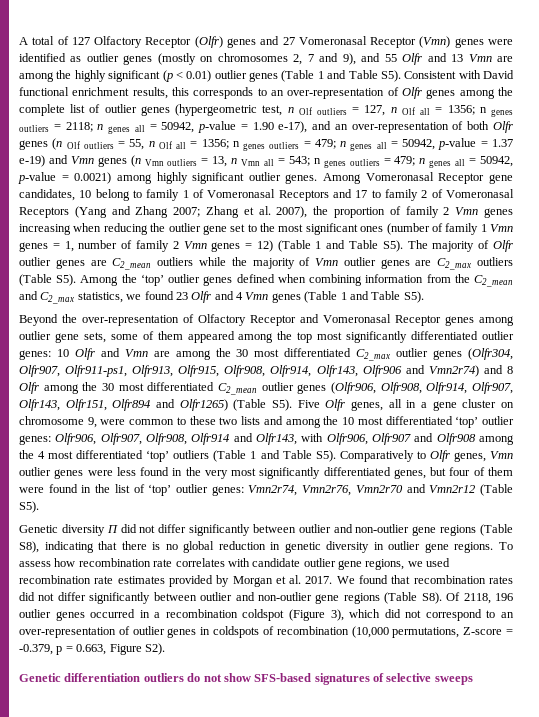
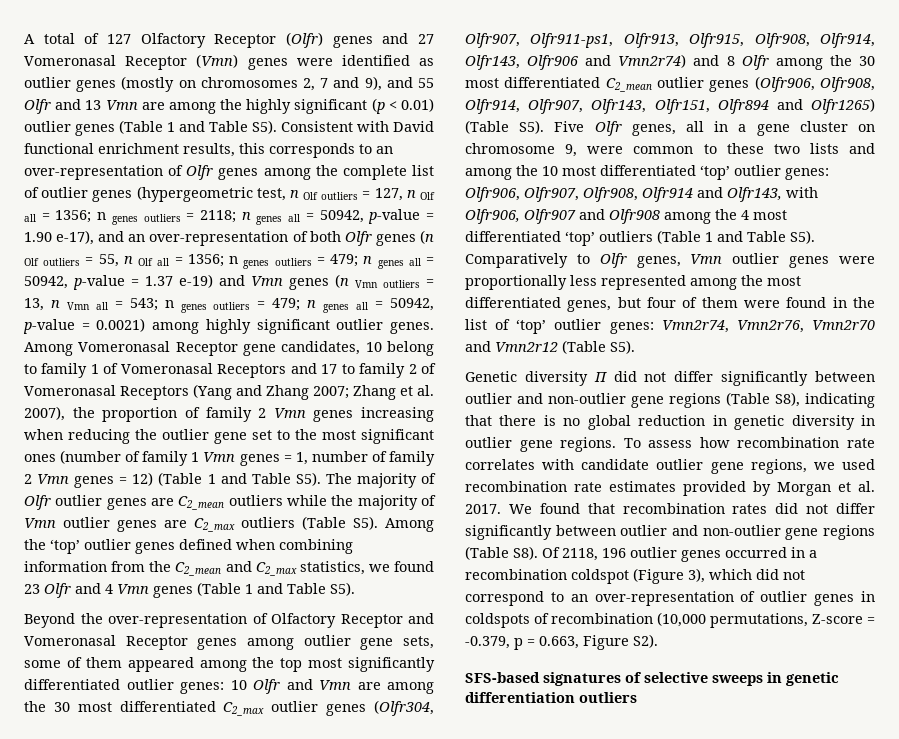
[116,467,321,479] less found in the very most significantly -> [465,275,801,290] proportionally less represented among the most
[19,673,251,682] Genetic differentiation outliers do not show -> (658, 641) none
(473, 680) none -> [767,672,839,686] [465,692,637,703] in genetic differentiation outliers

